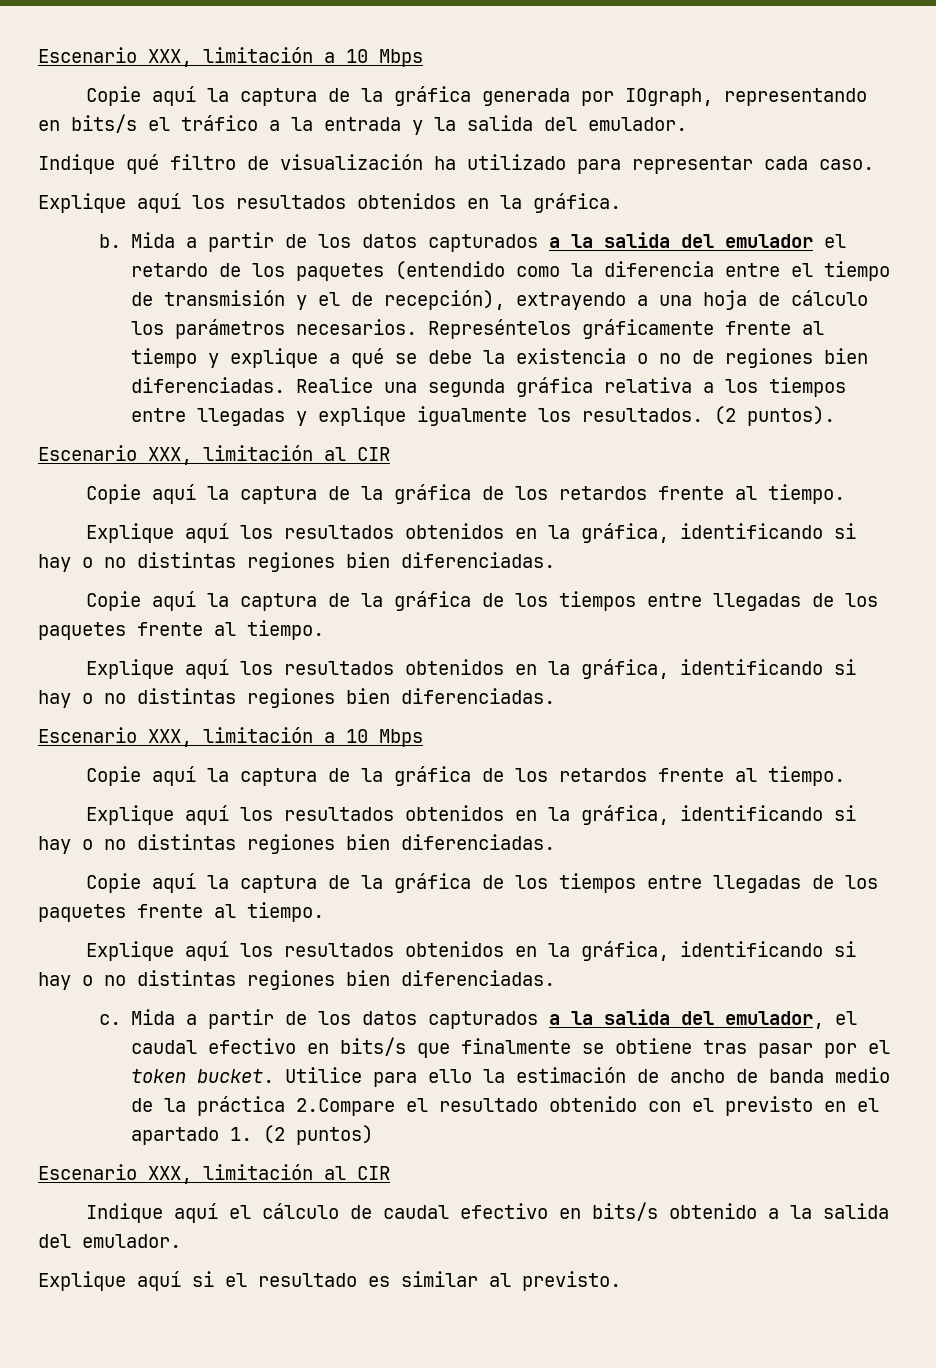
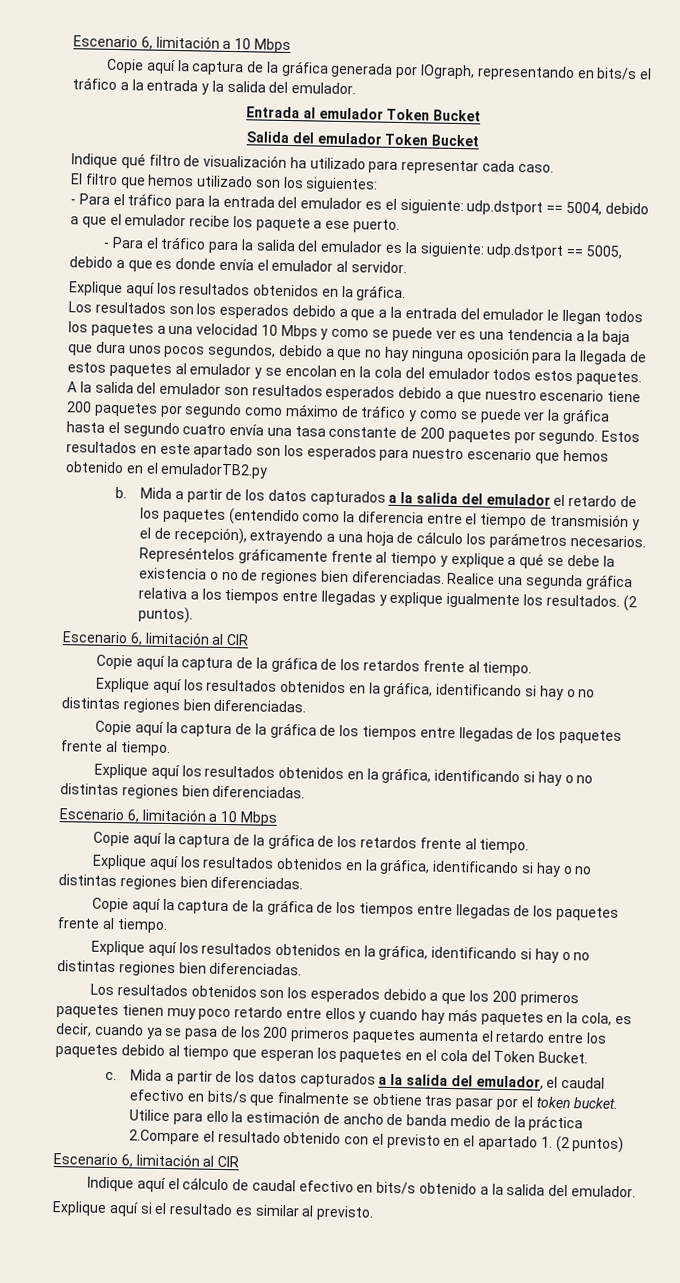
[38,47,192,67] Escenario XXX, -> [73,35,153,50] Escenario 6,
(687, 124) none -> [245,106,482,122] [245,131,480,147] // Entrada al emulador Token Bucket // Salida del emulador Token Bucket
(874, 164) none -> [71,173,379,193] [70,193,649,216] [70,213,401,233] [102,236,623,259] [69,256,408,274] // El filtro que hemos utilizado son los siguientes: // - Para el tráfico para la entrada del emulador es el siguiente: udp.dstport == 5004, debido a que el emulador recibe los paquete a ese puerto. // - Para el tráfico para la salida del emulador es la siguiente: udp.dstport == 5005, debido a que es donde envía el emulador al servidor.
(621, 203) none -> [68,301,643,325] [68,321,631,346] [68,341,647,365] [67,362,642,386] [67,381,642,403] [67,401,610,425] [66,421,641,445] [66,441,609,464] [65,461,269,479] // Los resultados son los esperados debido a que a la entrada del emulador le llegan todos los paquetes a una velocidad 10 Mbps y como se puede ver es una tendencia a la baja que dura unos pocos segundos, debido a que no hay ninguna oposición para la llegada de estos paquetes al emulador y se encolan en la cola del emulador todos estos paquetes. A la salida del emulador son resultados esperados debido a que nuestro escenario tiene 200 paquetes por segundo como máximo de tráfico y como se puede ver la gráfica hasta el segundo cuatro envía una tasa constante de 200 paquetes por segundo. Estos resultados en este apartado son los esperados para nuestro escenario que hemos obtenido en el emuladorTB2.py
[148,447,192,465] XXX, -> [129,632,143,646] 6,
[148,729,192,747] XXX, -> [126,809,140,823] 6,
(555, 978) none -> [89,983,579,1007] [56,1004,632,1026] [56,1023,607,1044] [55,1044,589,1064] // Los resultados obtenidos son los esperados debido a que los 200 primeros paquetes tienen muy poco retardo entre ellos y cuando hay más paquetes en la cola, es decir, cuando ya se pasa de los 200 primeros paquetes aumenta el retardo entre los paquetes debido al tiempo que esperan los paquetes en el cola del Token Bucket.
[148,1166,192,1184] XXX, -> [120,1154,133,1168] 6,

